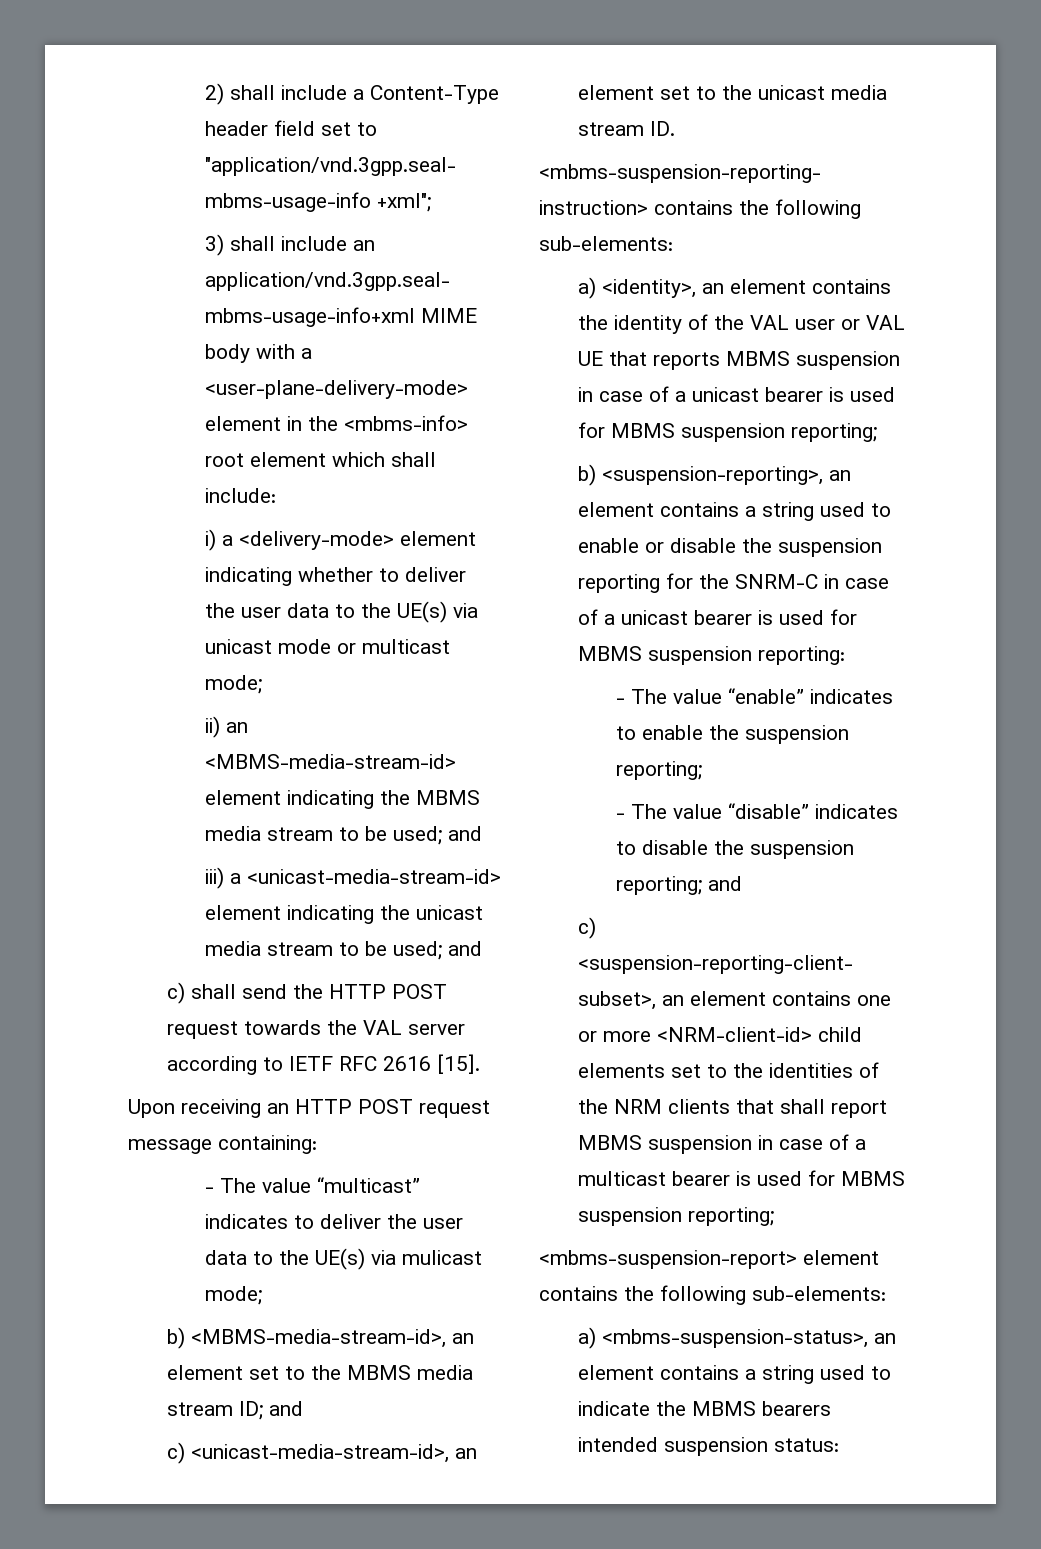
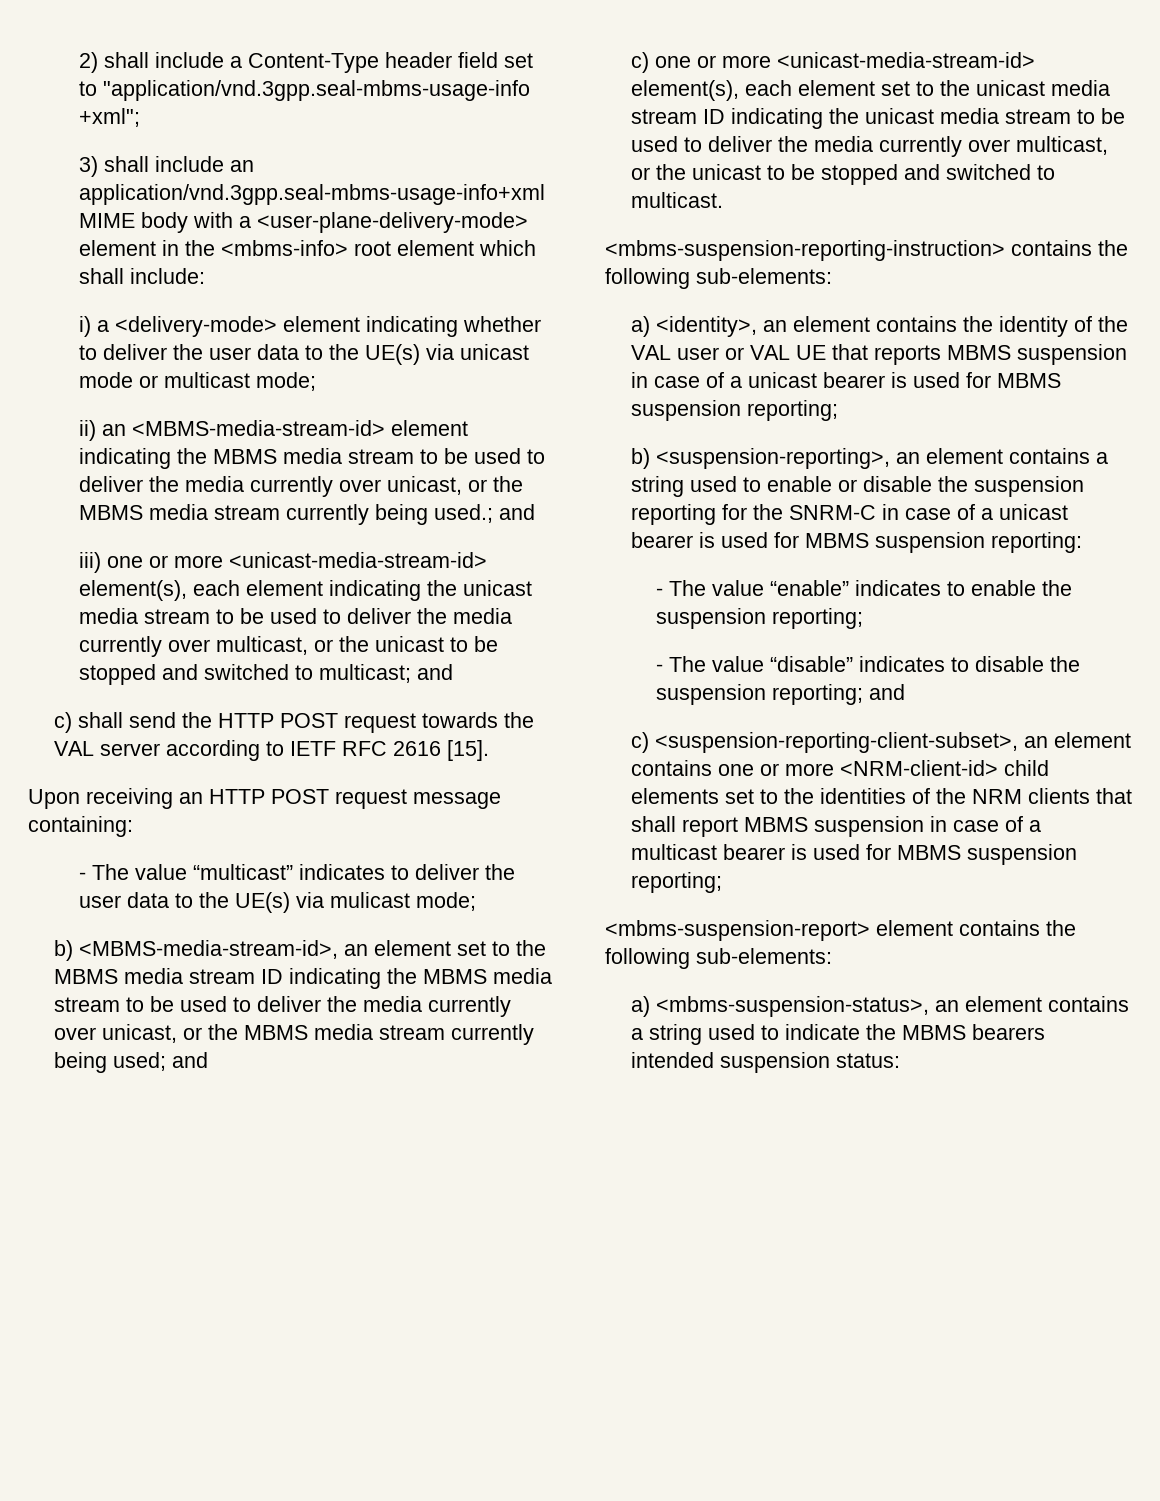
[393,826,483,845] [205,867,502,889] used; and // iii) a <unicast-media-stream-id> -> [474,448,546,464] [79,476,524,497] [79,504,536,525] [79,552,488,573] [79,580,241,601] used to deliver the media currently over unicast, or the MBMS media stream currently being used.; and // iii) one or more <unicast-media-stream-id> element(s), each
[393,941,443,960] used; -> [270,608,513,624] [79,636,499,657] [79,664,412,685] used to deliver the media currently over multicast, or the unicast to be stopped and switched to multicast;
[238,1401,303,1420] [166,1442,477,1464] ID; and // c) <unicast-media-stream-id>, an -> [260,968,552,989] [53,996,511,1017] [53,1024,534,1045] [53,1052,208,1073] [630,52,1035,73] [630,80,792,101] ID indicating the MBMS media stream to be used to deliver the media currently over unicast, or the MBMS media stream currently being used; and // c) one or more <unicast-media-stream-id> element(s), each
[649,121,675,136] ID. -> [702,108,1125,129] [630,136,1108,157] [630,164,1055,185] [630,192,723,208] ID indicating the unicast media stream to be used to deliver the media currently over multicast, or the unicast to be stopped and switched to multicast.

